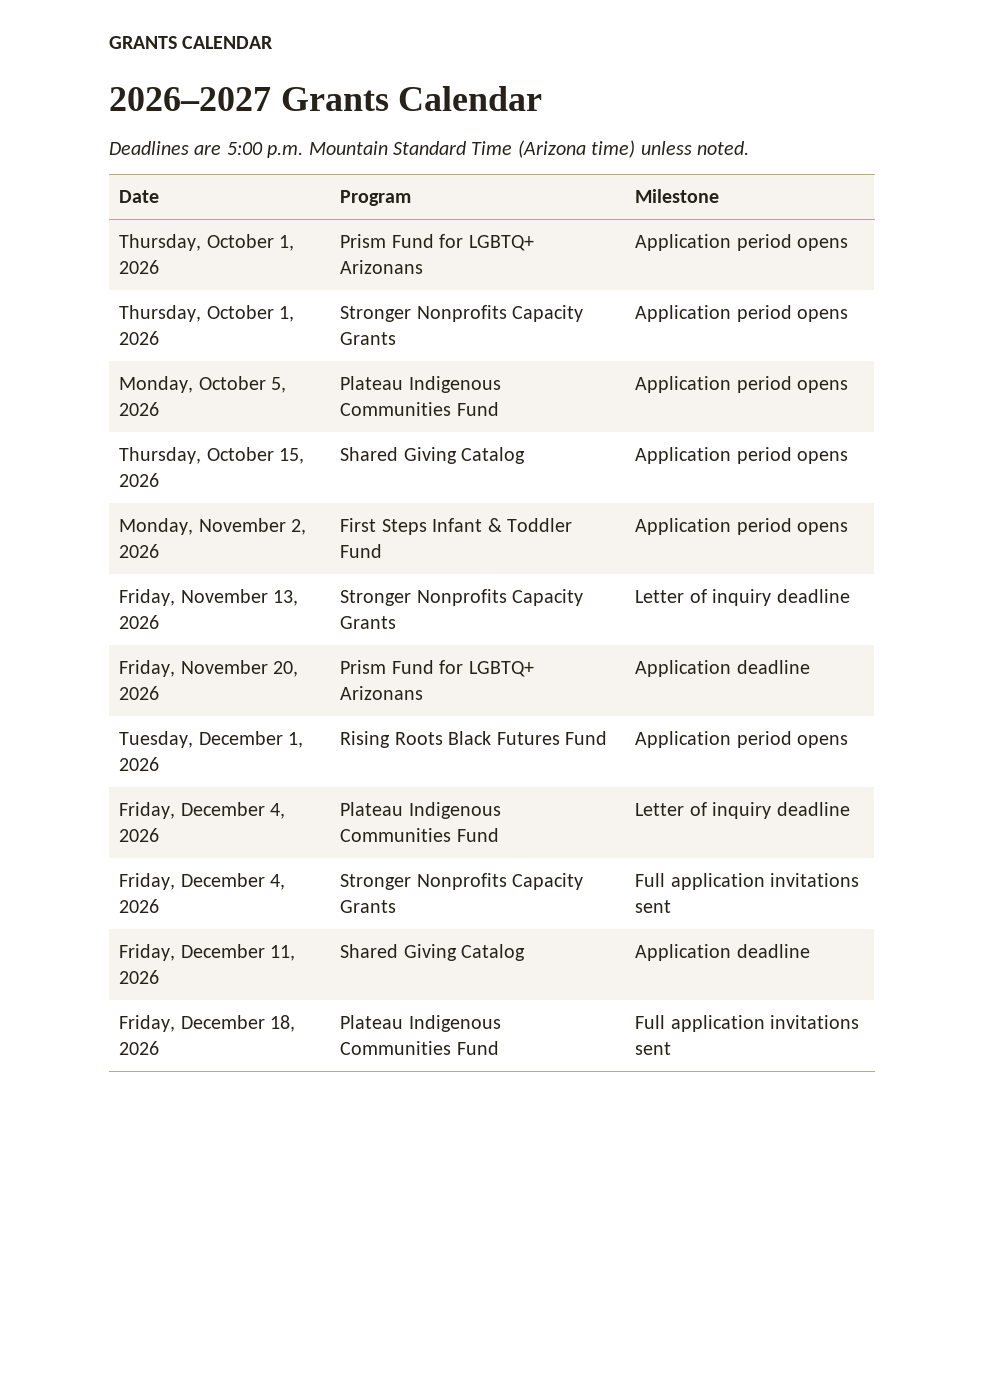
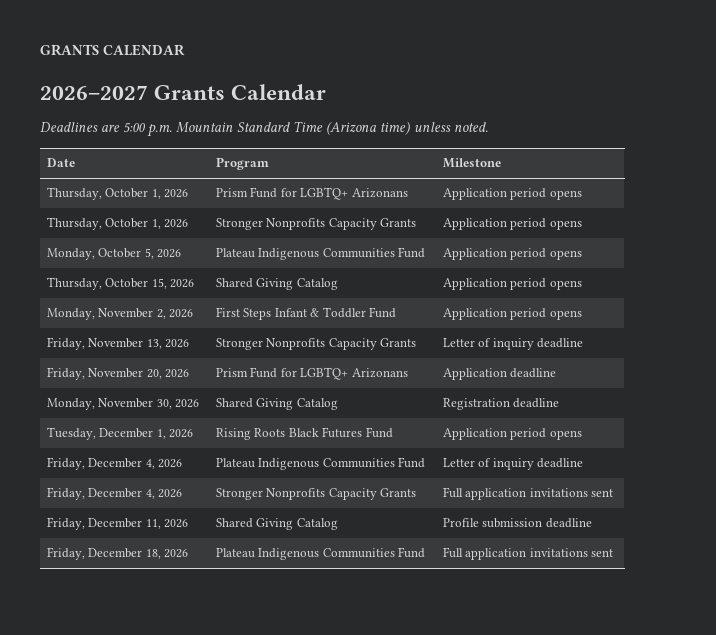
(810, 667) none -> [46,398,200,410] [215,398,338,410] [442,398,560,410] // Monday, November 30, 2026 | Shared Giving Catalog | Registration deadline
[635,944,732,961] Application -> [442,518,543,528] Profile submission

